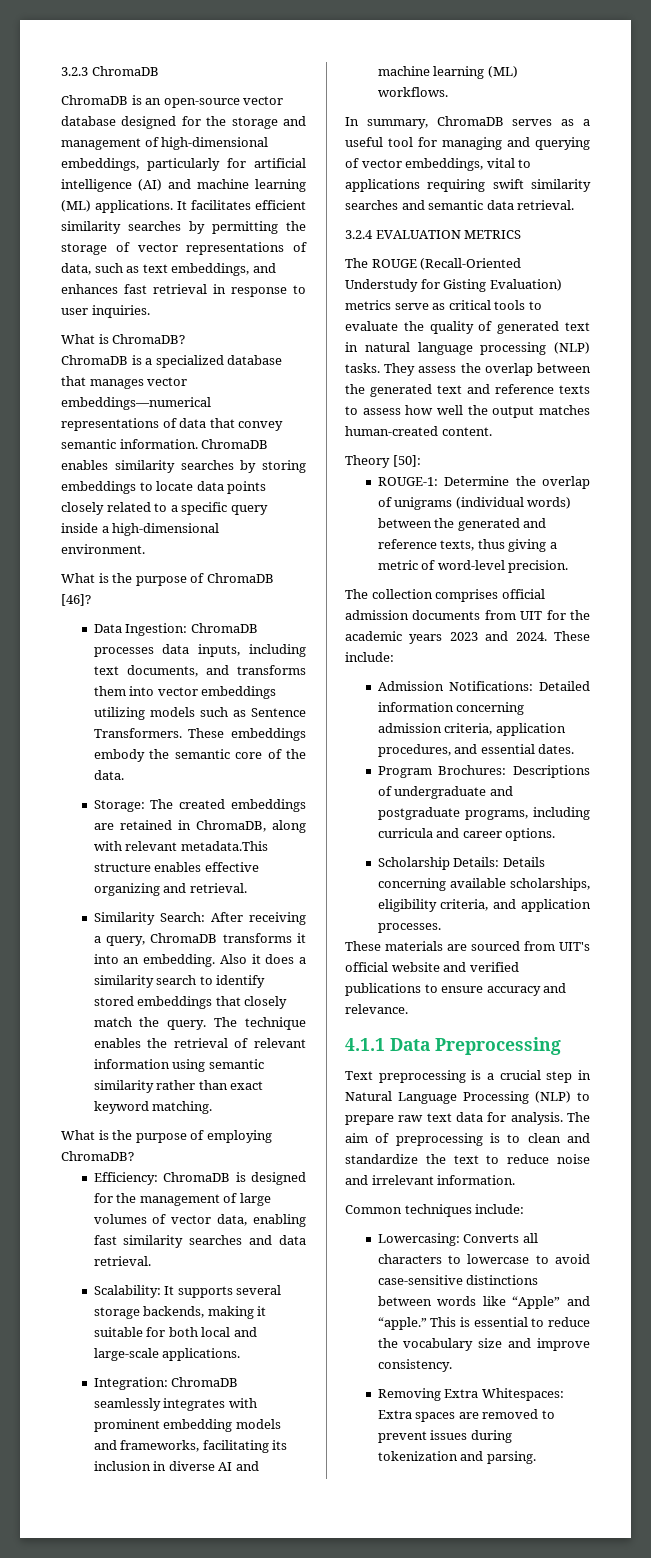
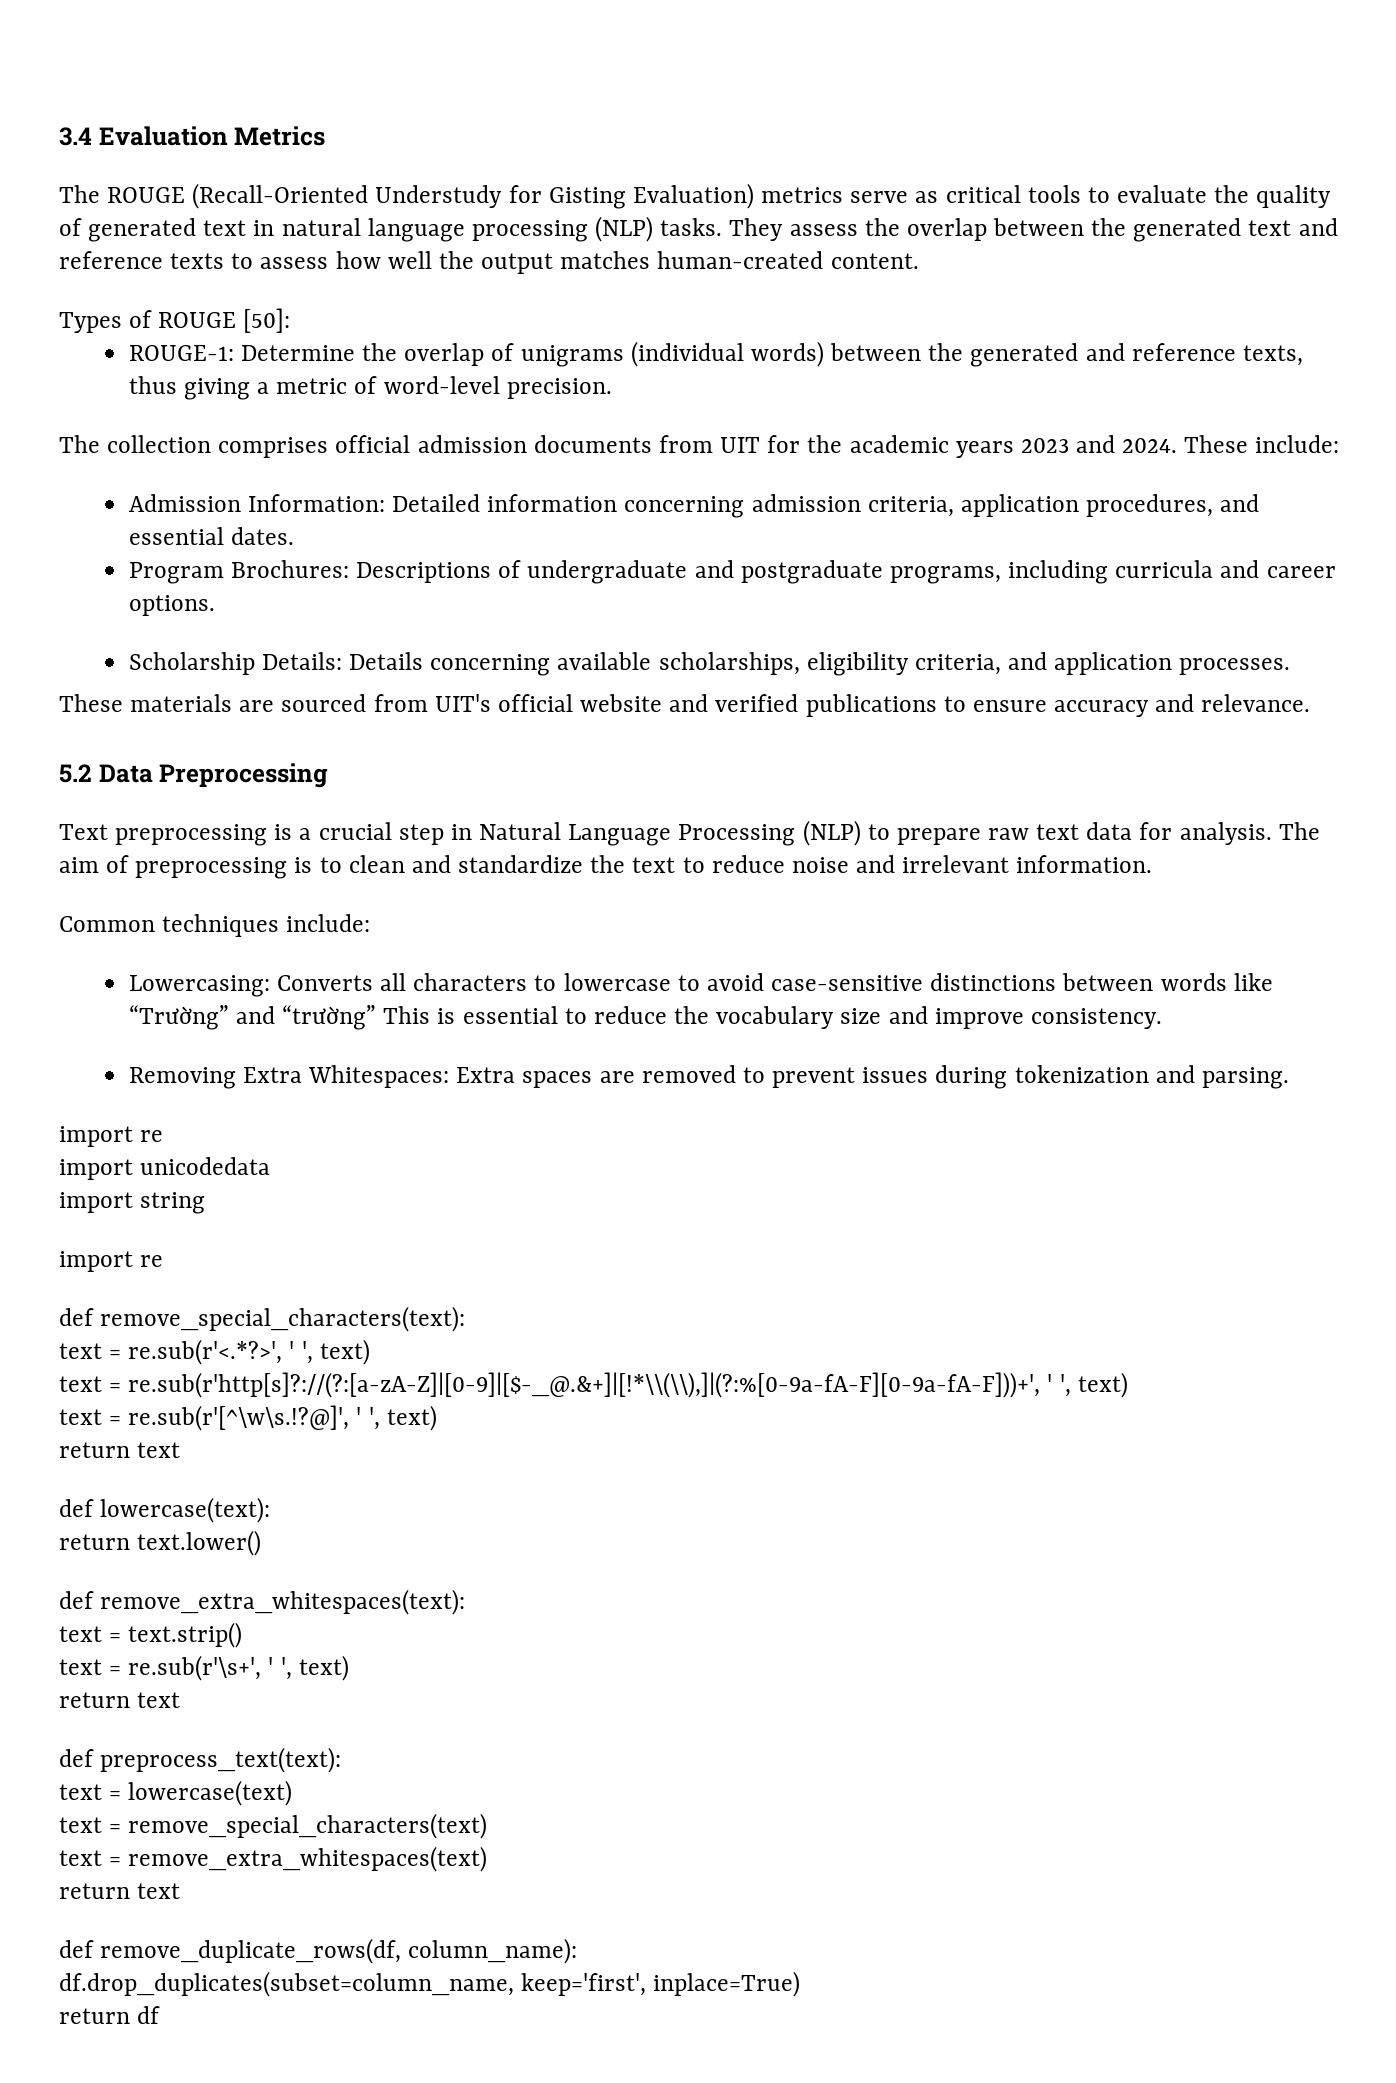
[61,66,159,76] [61,95,284,108] [61,116,306,129] [61,137,269,150] [61,158,306,171] [61,179,306,192] [61,200,306,213] [61,221,306,234] [61,242,307,255] [61,263,276,276] [61,284,306,297] [61,305,150,318] [61,334,186,344] [61,355,283,368] [61,376,188,389] [61,397,211,410] [61,418,284,431] [61,439,269,449] [61,460,306,473] [61,481,267,494] [61,502,268,515] [61,523,220,536] [61,544,145,554] [61,573,274,586] [61,594,91,606] [93,623,258,636] [93,644,306,657] [93,665,306,677] [93,686,277,699] [93,707,306,720] [93,728,306,741] [93,749,306,762] [93,770,124,780] [93,799,306,812] [93,820,306,833] [93,841,268,851] [93,862,259,872] [93,883,247,896] [93,912,306,925] [93,933,306,946] [93,954,307,967] [93,975,266,988] [93,996,288,1009] [93,1017,306,1030] [93,1038,306,1048] [93,1059,264,1072] [93,1080,264,1093] [93,1101,213,1114] [61,1130,272,1143] [61,1151,134,1161] [93,1172,306,1185] [93,1193,271,1206] [93,1214,306,1227] [93,1235,306,1248] [93,1256,151,1266] [93,1285,282,1298] [93,1306,267,1319] [93,1327,257,1337] [93,1348,241,1361] [93,1377,239,1390] [93,1398,257,1411] [93,1419,281,1432] [93,1440,288,1453] [93,1461,259,1471] [377,66,518,79] [377,87,448,97] [345,116,590,129] [345,137,590,150] [345,158,532,171] [345,179,591,192] [345,200,575,210] [345,230,522,239] 3.2.3 ChromaDB // ChromaDB is an open-source vector database designed for the storage and management of high-dimensional embeddings, particularly for artificial intelligence (AI) and machine learning (ML) applications. It facilitates efficient similarity searches by permitting the storage of vector representations of data, such as text embeddings, and enhances fast retrieval in response to user inquiries. // What is ChromaDB? // ChromaDB is a specialized database that manages vector embeddings—numerical representations of data that convey semantic information. ChromaDB enables similarity searches by storing embeddings to locate data points closely related to a specific query inside a high-dimensional environment. // What is the purpose of ChromaDB [46]? // Data Ingestion: ChromaDB processes data inputs, including text documents, and transforms them into vector embeddings utilizing models such as Sentence Transformers. These embeddings embody the semantic core of the data. // Storage: The created embeddings are retained in ChromaDB, along with relevant metadata.This structure enables effective organizing and retrieval. // Similarity Search: After receiving a query, ChromaDB transforms it into an embedding. Also it does a similarity search to identify stored embeddings that closely match the query. The technique enables the retrieval of relevant information using semantic similarity rather than exact keyword matching. // What is the purpose of employing ChromaDB? // Efficiency: ChromaDB is designed for the management of large volumes of vector data, enabling fast similarity searches and data retrieval. // Scalability: It supports several storage backends, making it suitable for both local and large-scale applications. // Integration: ChromaDB seamlessly integrates with prominent embedding models and frameworks, facilitating its inclusion in diverse AI and machine learning (ML) workflows. // In summary, ChromaDB serves as a useful tool for managing and querying of vector embeddings, vital to applications requiring swift similarity searches and semantic data retrieval. // 3.2.4 EVALUATION METRICS -> [59,126,326,146] 3.4 Evaluation Metrics
[345,455,390,468] Theory -> [59,310,237,333] Types of ROUGE
[448,681,533,691] Notifications: -> [247,494,385,512] Information:
[345,1038,385,1051] 4.1.1 -> [59,764,92,783] 5.2
[512,1296,590,1309] [377,1317,427,1330] “Apple” and “apple.” -> [128,1005,377,1030] “Trường” and “trường”
(536, 1457) none -> [59,1126,164,1147] [59,1157,271,1180] [59,1192,206,1214] [59,1251,164,1272] [59,1306,466,1332] [59,1339,370,1365] [59,1372,1128,1398] [59,1405,437,1431] [59,1442,181,1458] [59,1497,271,1523] [59,1530,262,1556] [59,1589,466,1615] [59,1622,243,1648] [59,1655,349,1681] [59,1692,181,1708] [59,1747,342,1773] [59,1780,293,1806] [59,1813,488,1839] [59,1846,488,1872] [59,1883,181,1899] [59,1938,578,1964] [59,1971,801,1997] [59,2006,161,2024] // import re // import unicodedata // import string // import re // def remove_special_characters(text): // text = re.sub(r'<.*?>', ' ', text) // text = re.sub(r'http[s]?://(?:[a-zA-Z]|[0-9]|[$-_@.&+]|[!*\\(\\),]|(?:%[0-9a-fA-F][0-9a-fA-F]))+', ' ', text) // text = re.sub(r'[^\w\s.!?@]', ' ', text) // return text // def lowercase(text): // return text.lower() // def remove_extra_whitespaces(text): // text = text.strip() // text = re.sub(r'\s+', ' ', text) // return text // def preprocess_text(text): // text = lowercase(text) // text = remove_special_characters(text) // text = remove_extra_whitespaces(text) // return text // def remove_duplicate_rows(df, column_name): // df.drop_duplicates(subset=column_name, keep='first', inplace=True) // return df

